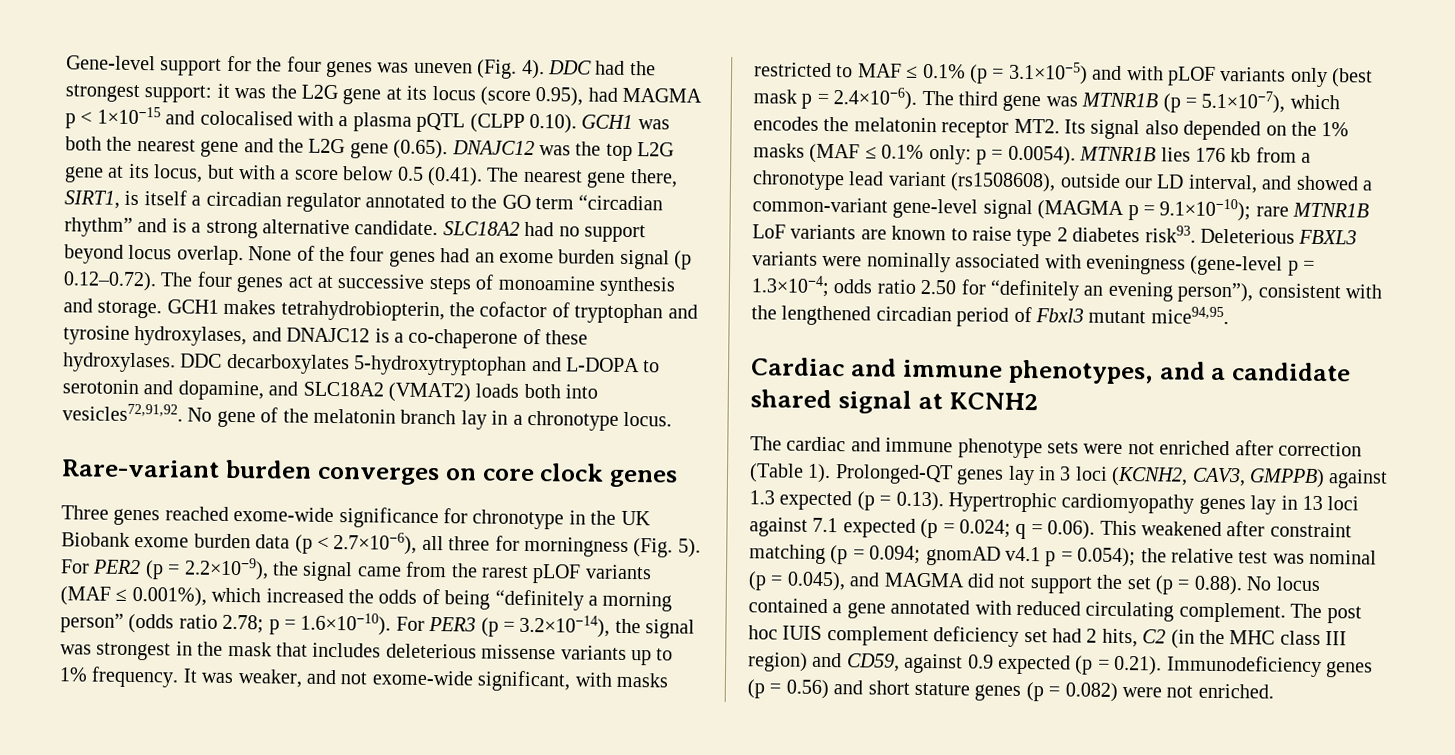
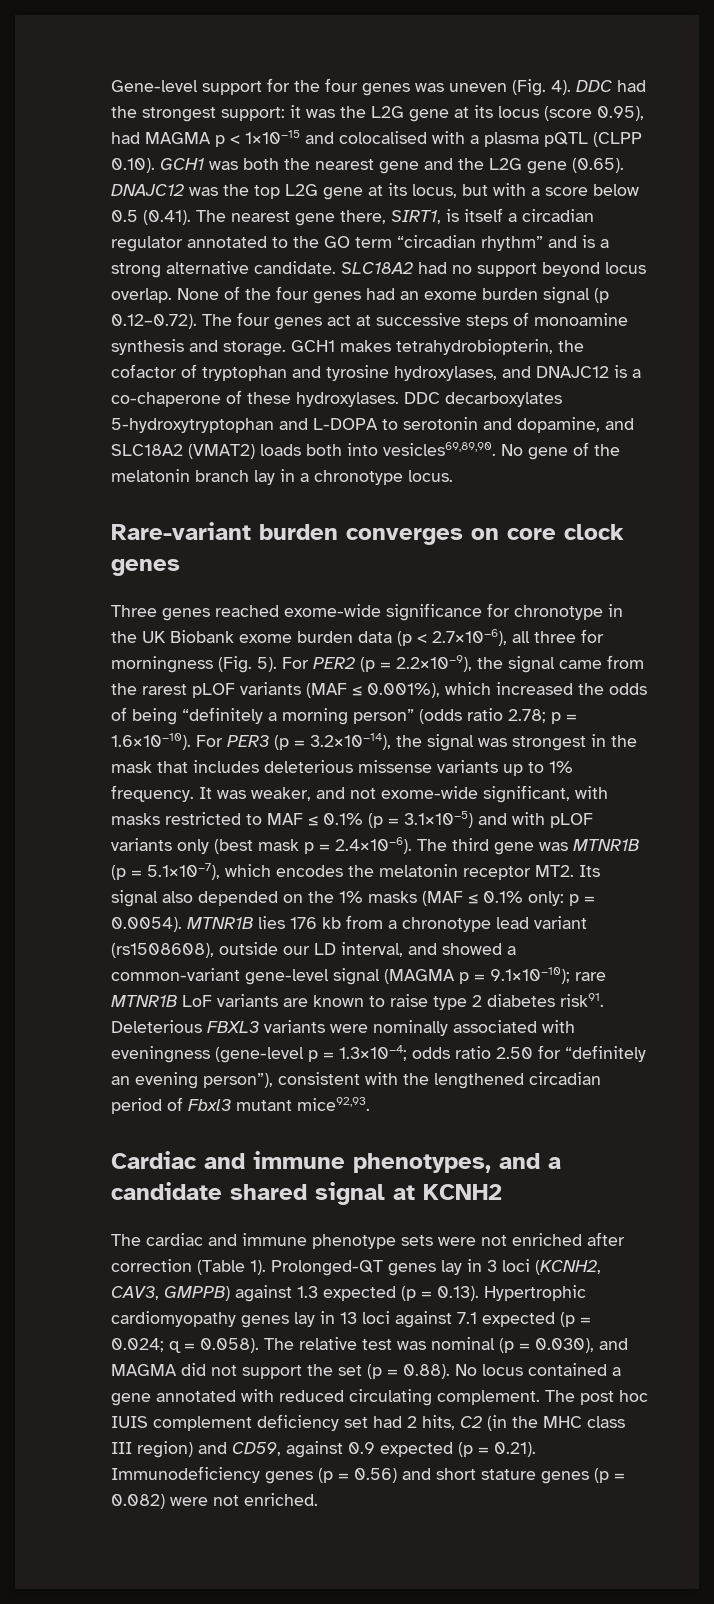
[62,403,183,422] vesicles72,91,92. -> [383,442,496,456] vesicles69,89,90.
[1144,225,1196,243] risk93. -> [560,993,604,1007] risk91.
[1150,306,1229,325] mice94,95. -> [297,1097,370,1111] mice92,93.
[1047,520,1352,540] [749,544,1167,568] 0.06). This weakened after constraint matching (p = 0.094; gnomAD v4.1 p = 0.054); the -> [200,1338,294,1353] 0.058). The
[786,571,846,592] 0.045), -> [535,1338,594,1353] 0.030),

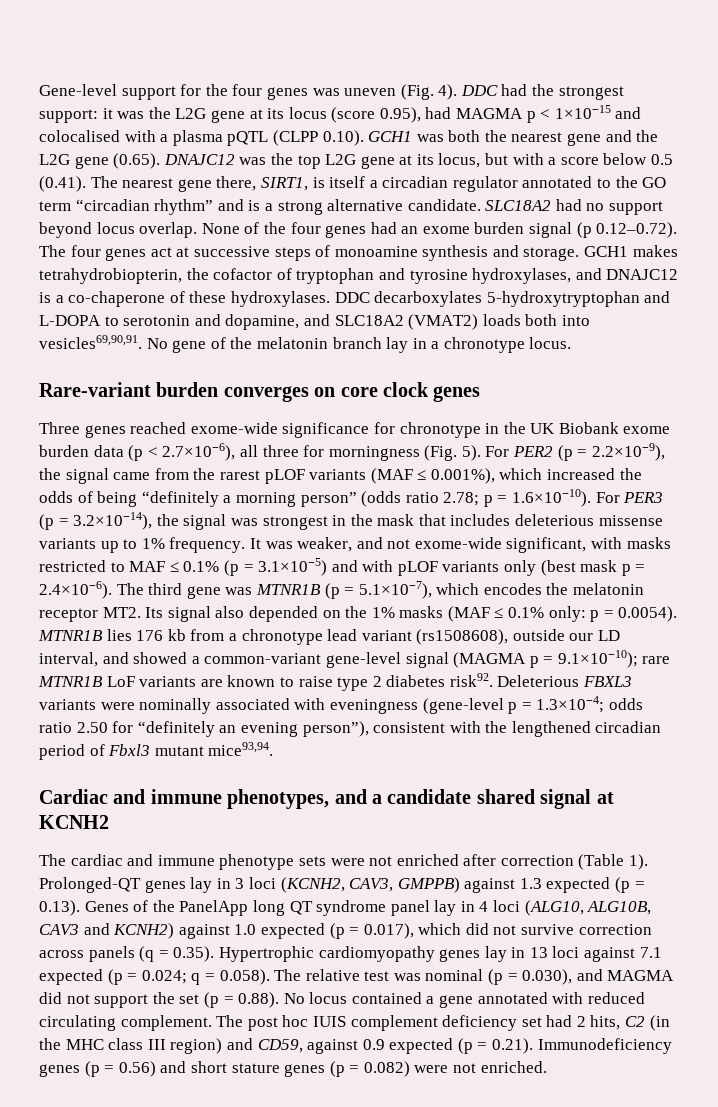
[383,442,496,456] vesicles69,89,90. -> [39,335,142,349] vesicles69,90,91.
[560,993,604,1007] risk91. -> [449,673,493,687] risk92.
[297,1097,370,1111] mice92,93. -> [208,742,274,756] mice93,94.
(479, 1293) none -> [84,900,652,916] [39,923,652,939] [39,946,215,962] Genes of the PanelApp long QT syndrome panel lay in 4 loci (ALG10, ALG10B, CAV3 and KCNH2) against 1.0 expected (p = 0.017), which did not survive correction across panels (q = 0.35).

